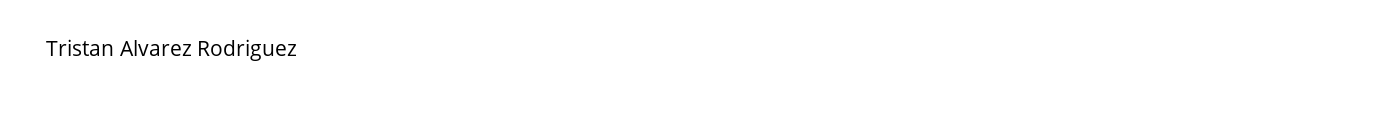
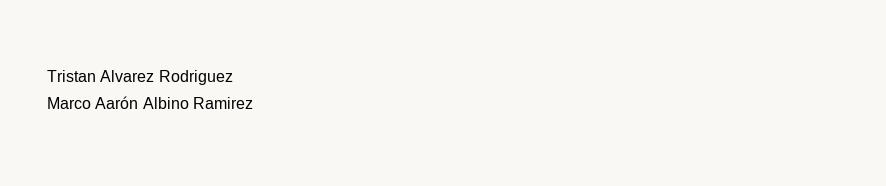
(298, 50) none -> [47,96,253,109] // Marco Aarón Albino Ramirez

